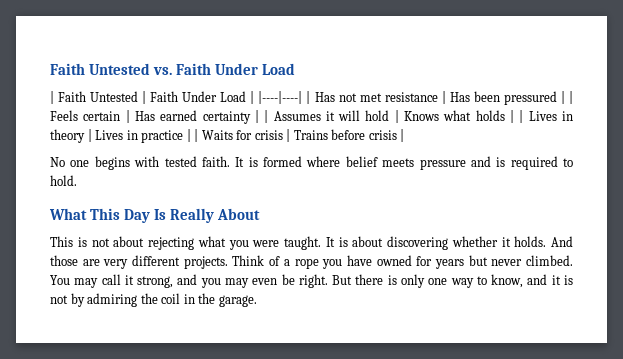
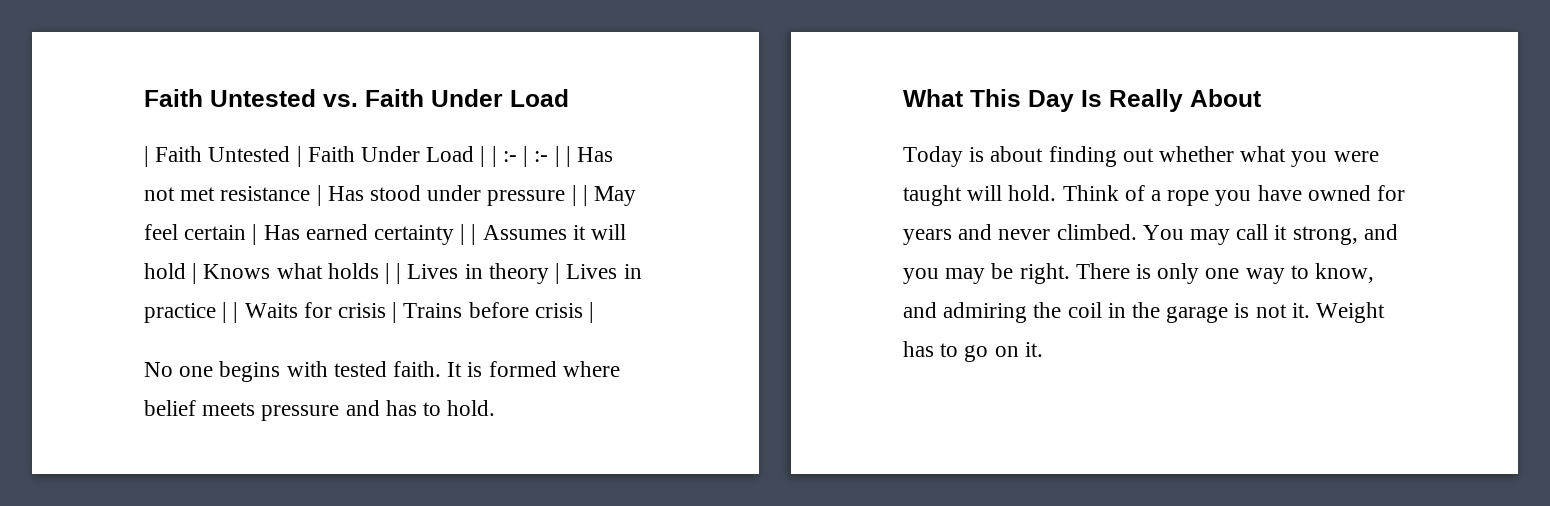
[258,91,303,104] |----|----| -> [491,146,560,167] | :- | :- |
[473,91,573,105] [50,110,78,121] been pressured | | Feels -> [370,185,637,206] [144,224,178,240] stood under pressure | | May feel
[496,156,558,170] is required -> [385,400,417,416] has
[50,236,573,250] [50,255,228,269] This is not about rejecting what you were taught. It is about discovering whether it holds. And those are very different projects. -> [903,146,1379,167] [903,185,1057,206] Today is about finding out whether what you were taught will hold.
[468,255,488,266] but -> [958,224,993,240] and
[252,278,278,285] even -> (986, 276) none
[332,274,384,285] But there -> [1075,263,1130,279] There
[551,275,573,285] [50,293,85,307] it is not by -> (937, 310) none
[218,295,257,307] garage. -> [1166,302,1386,323] [903,341,1043,362] garage is not it. Weight has to go on it.

